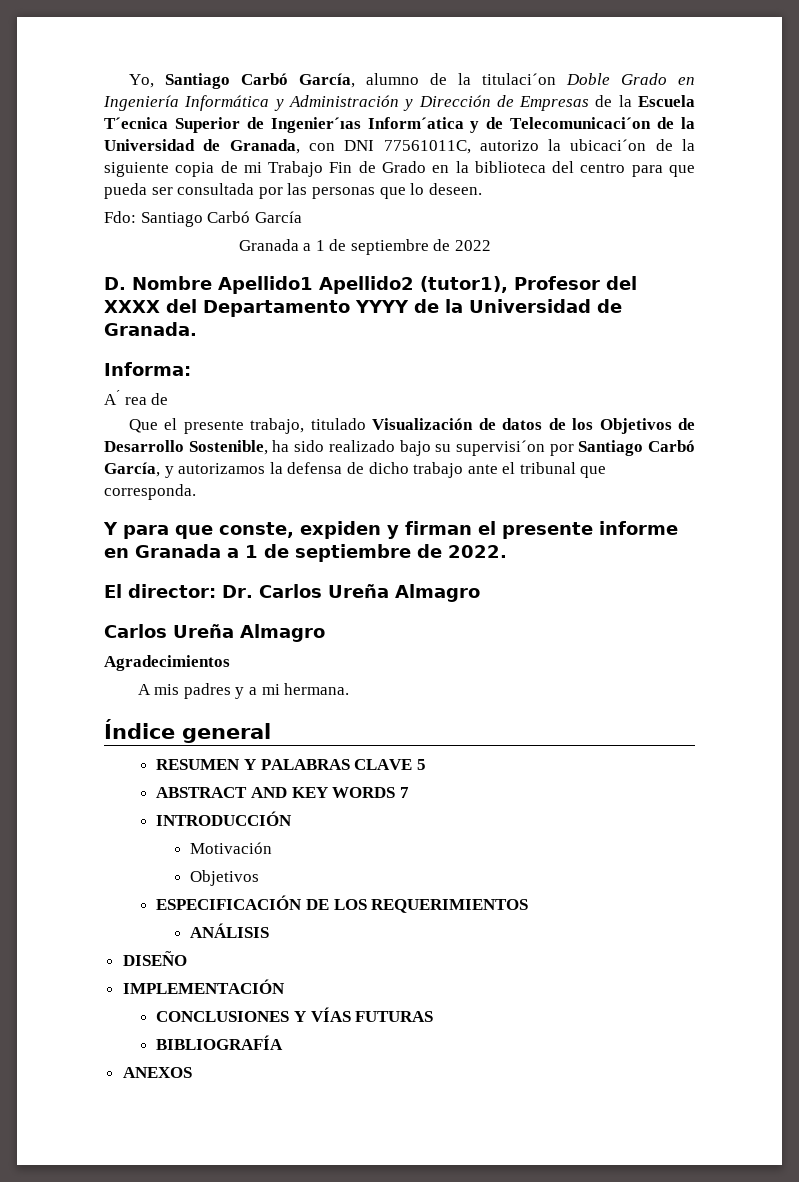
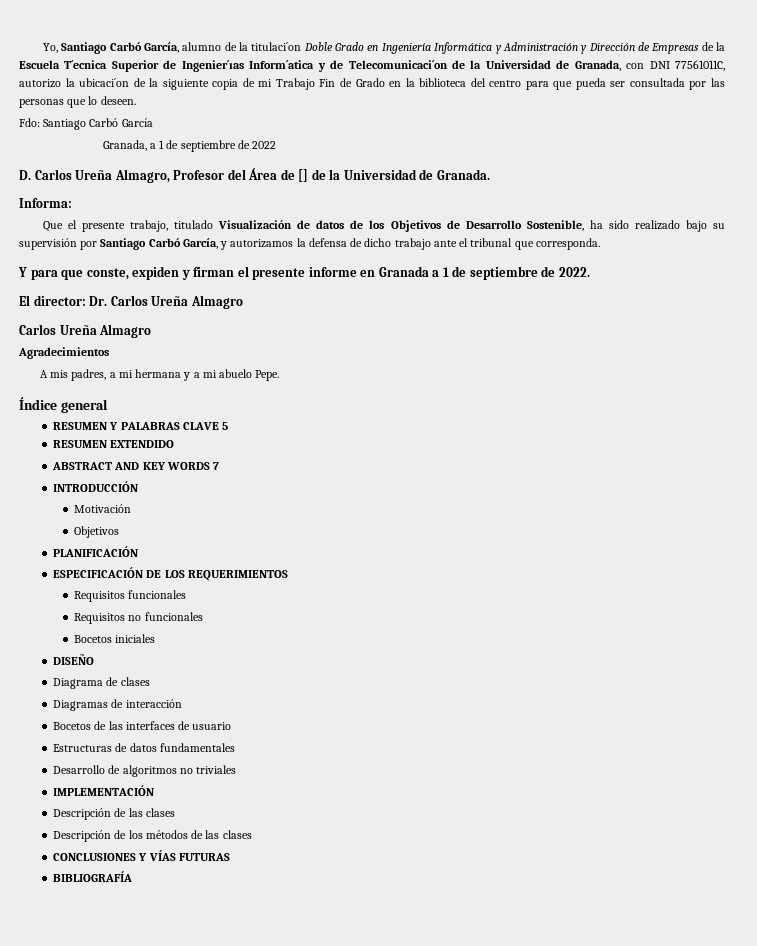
[238,239,299,251] Granada -> [102,140,147,151] Granada,
[132,276,637,294] [104,299,409,317] Nombre Apellido1 Apellido2 (tutor1), Profesor del XXXX del Departamento YYYY -> [34,168,309,183] Carlos Ureña Almagro, Profesor del Área de []
[104,390,169,405] // A´ rea de -> (72, 203) none
[455,440,545,456] supervisi´on -> [19,238,77,250] supervisión
[183,683,231,699] padres -> [71,369,182,381] padres, a mi hermana
[284,683,350,695] hermana. -> [219,369,280,381] abuelo Pepe.
(426, 764) none -> [53,440,175,448] // RESUMEN EXTENDIDO
(259, 878) none -> [53,546,139,557] // PLANIFICACIÓN
[189,923,269,938] [122,951,187,966] [122,979,285,994] ANÁLISIS // DISEÑO // IMPLEMENTACIÓN -> [74,590,187,602] [74,612,203,624] [74,634,156,643] [53,654,95,665] [53,677,150,689] [53,699,182,711] [53,721,232,730] [53,743,235,752] [53,765,237,777] [53,785,155,796] [53,808,175,820] [53,830,252,842] Requisitos funcionales // Requisitos no funcionales // Bocetos iniciales // DISEÑO // Diagrama de clases // Diagramas de interacción // Bocetos de las interfaces de usuario // Estructuras de datos fundamentales // Desarrollo de algoritmos no triviales // IMPLEMENTACIÓN // Descripción de las clases // Descripción de los métodos de las clases
[122,1067,192,1078] // ANEXOS -> (133, 876) none

